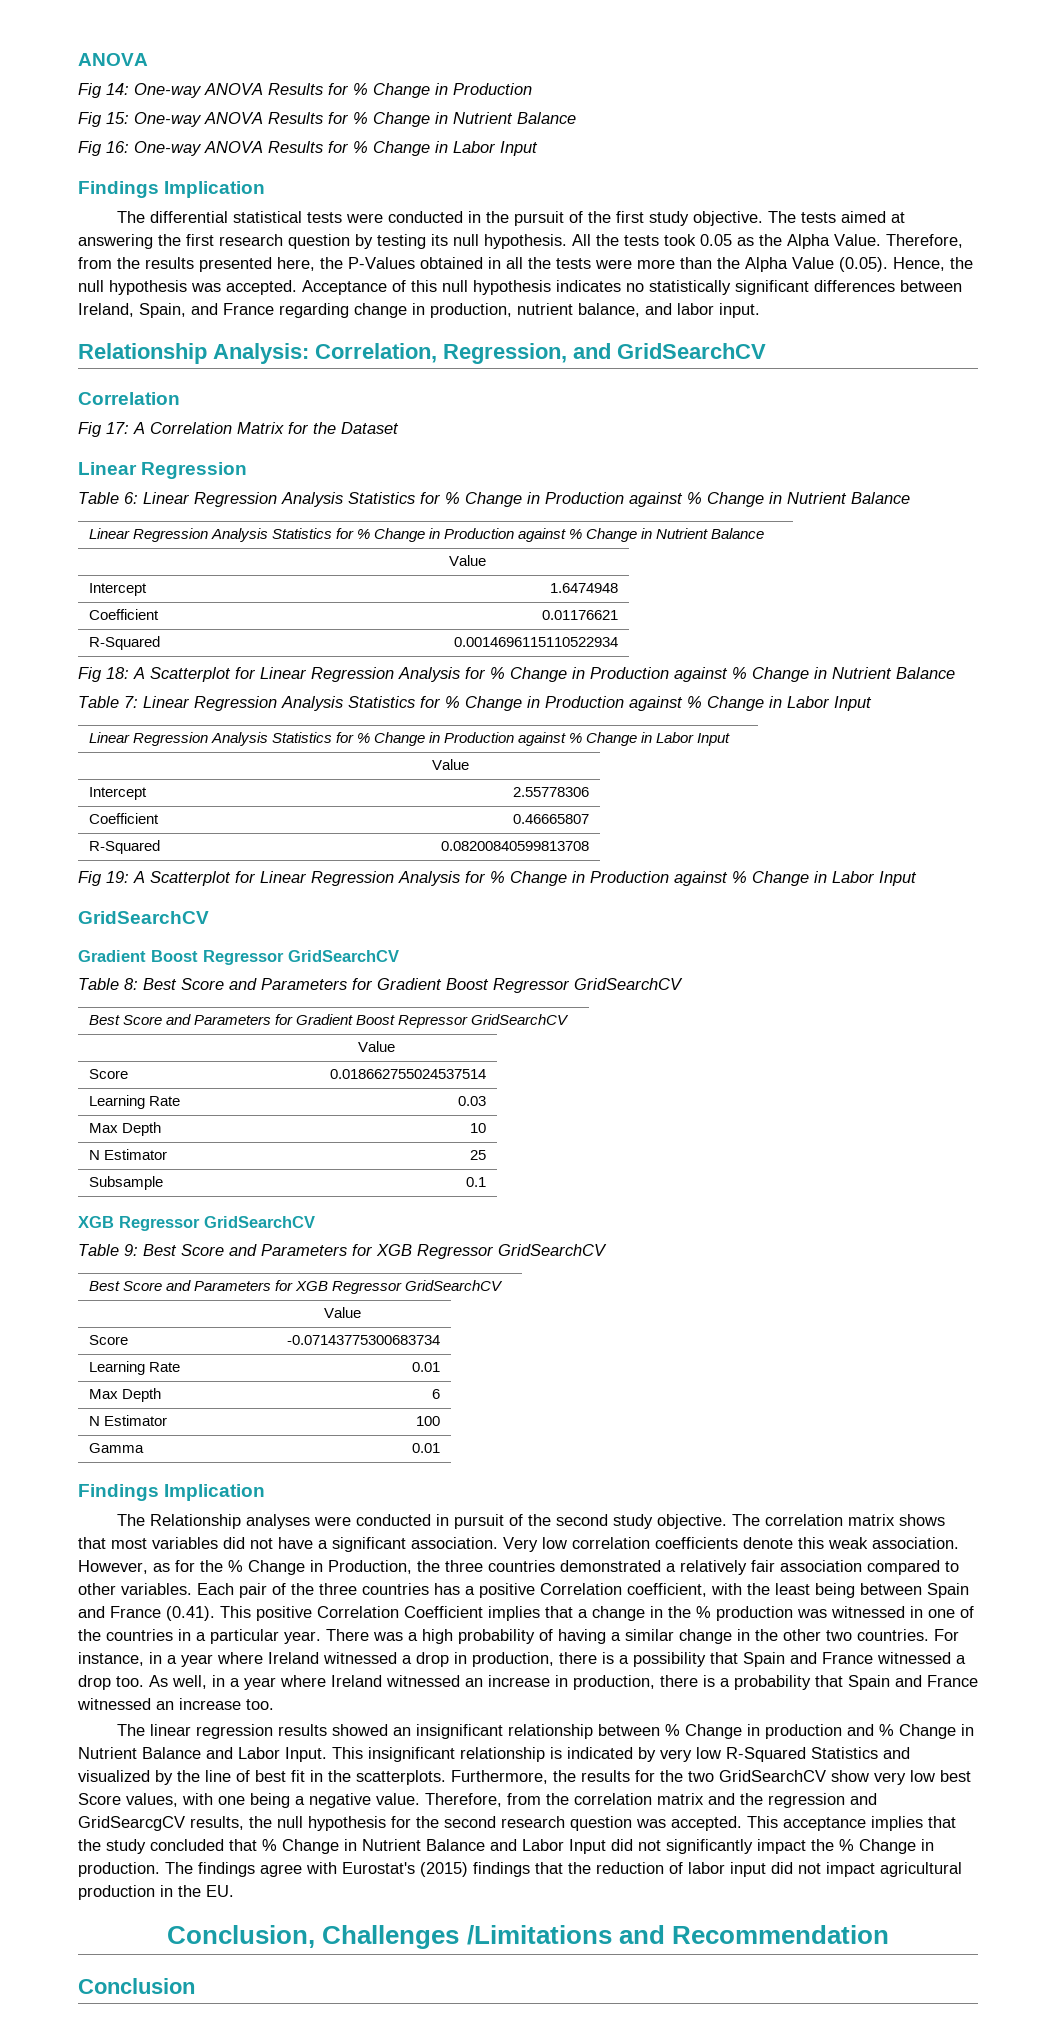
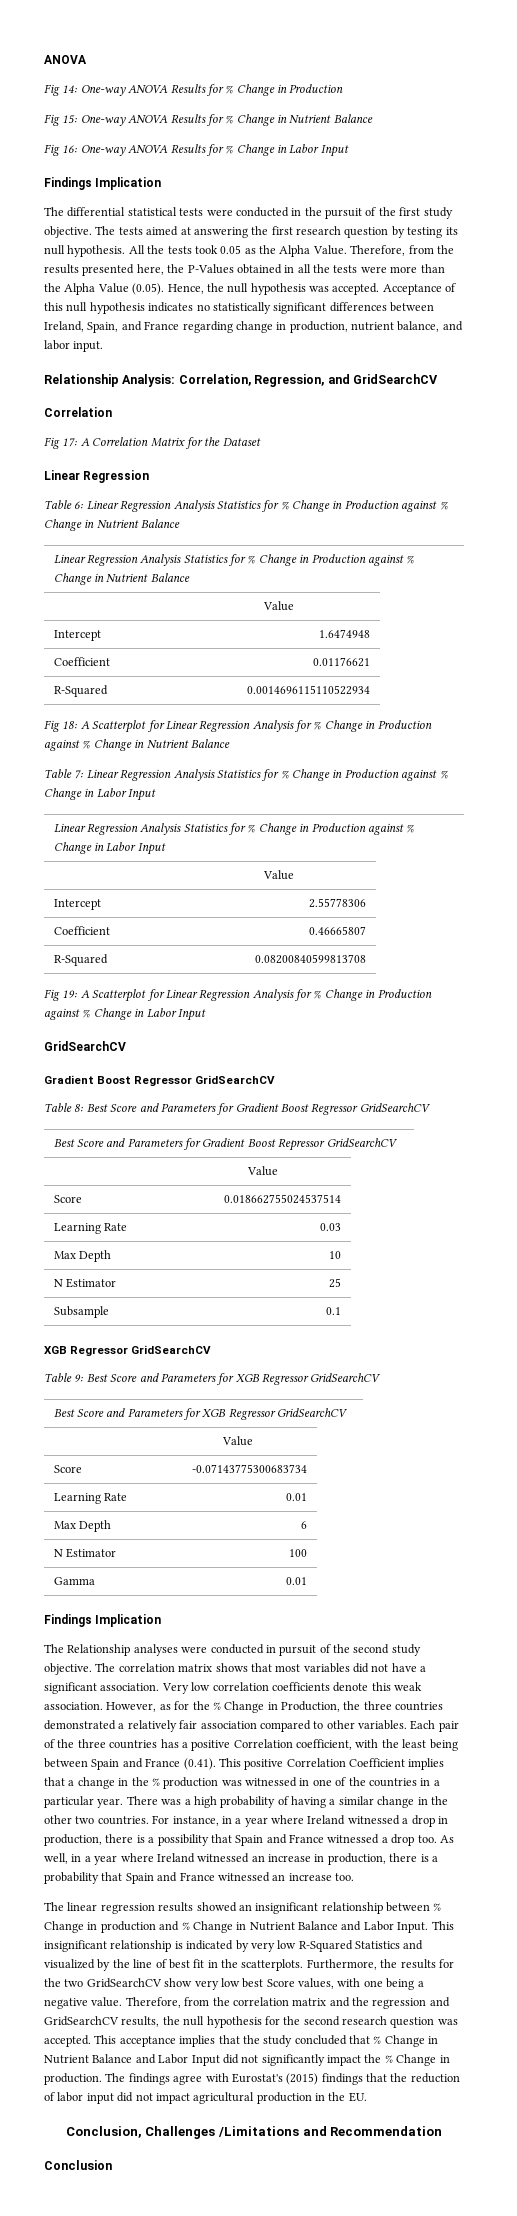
[78,1816,185,1831] GridSearcgCV -> [44,2016,119,2026] GridSearchCV

